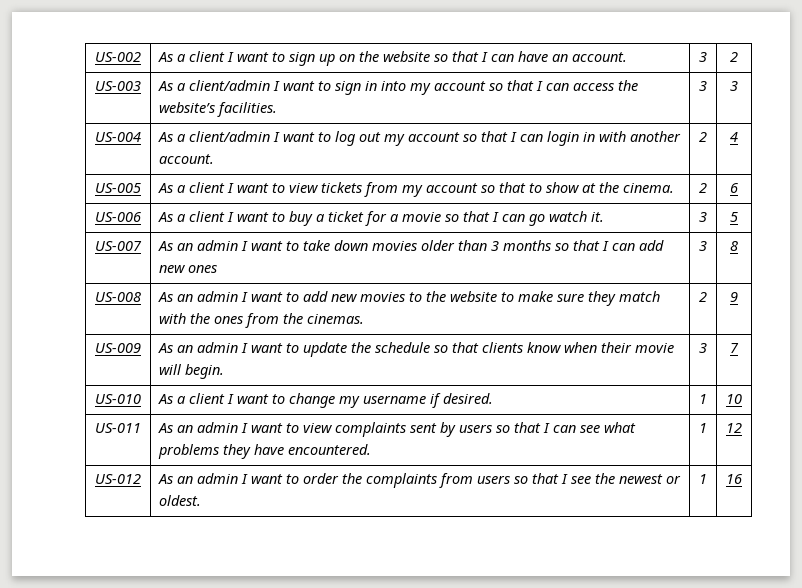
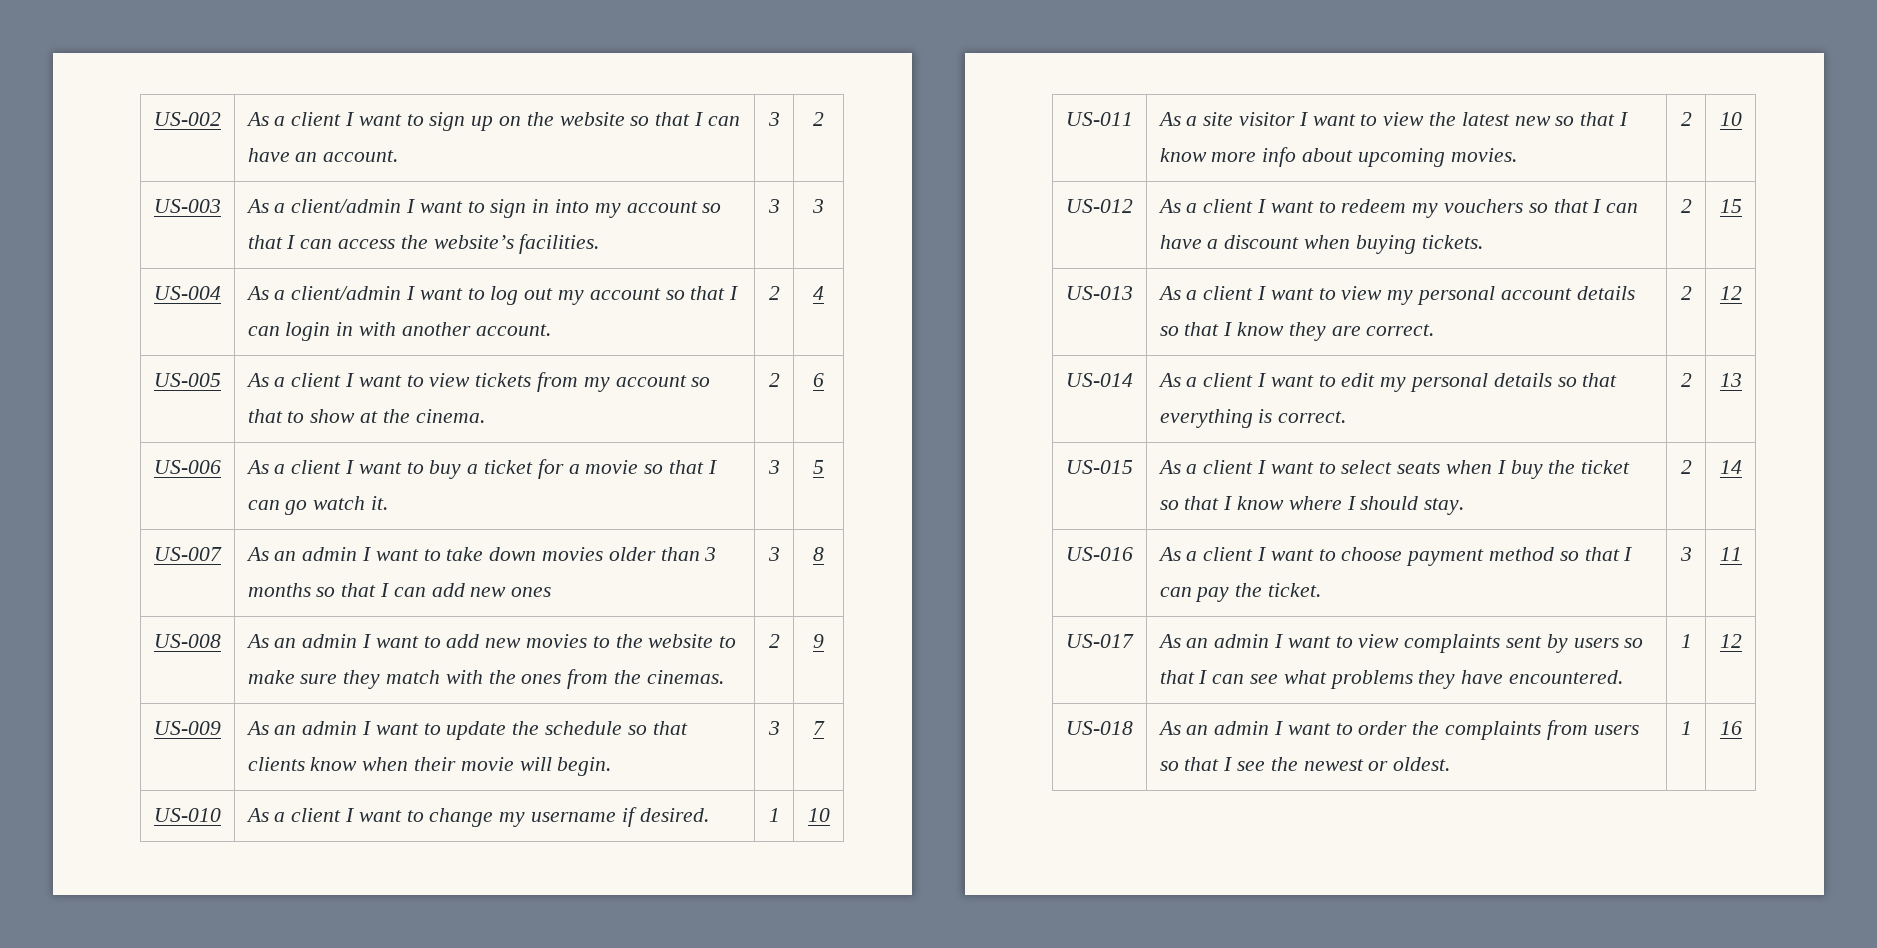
(141, 428) none -> [1157,112,1628,126] [1159,147,1517,167] [1680,112,1692,126] [1719,112,1742,126] [1066,199,1133,213] [1157,199,1639,218] [1159,235,1483,254] [1680,199,1692,213] [1719,199,1742,213] [1066,286,1133,300] [1157,286,1635,305] [1159,322,1435,341] [1680,286,1692,300] [1719,286,1742,300] [1066,373,1133,387] [1157,373,1618,392] [1159,409,1347,428] [1680,373,1692,387] [1719,373,1742,387] [1066,460,1133,474] [1157,460,1631,479] [1159,496,1465,515] [1680,460,1692,474] [1719,460,1742,474] [1066,547,1133,561] [1157,547,1633,566] [1159,583,1321,602] [1679,547,1692,561] [1719,547,1742,561] [1066,634,1134,648] | As a site visitor I want to view the latest new so that I know more info about upcoming movies. | 2 | 10 // US-012 | As a client I want to redeem my vouchers so that I can have a discount when buying tickets. | 2 | 15 // US-013 | As a client I want to view my personal account details so that I know they are correct. | 2 | 12 // US-014 | As a client I want to edit my personal details so that everything is correct. | 2 | 13 // US-015 | As a client I want to select seats when I buy the ticket so that I know where I should stay. | 2 | 14 // US-016 | As a client I want to choose payment method so that I can pay the ticket. | 3 | 11 // US-017
[95,474,141,484] US-012 -> [1066,721,1133,735] US-018

